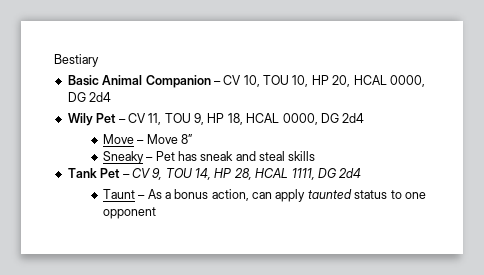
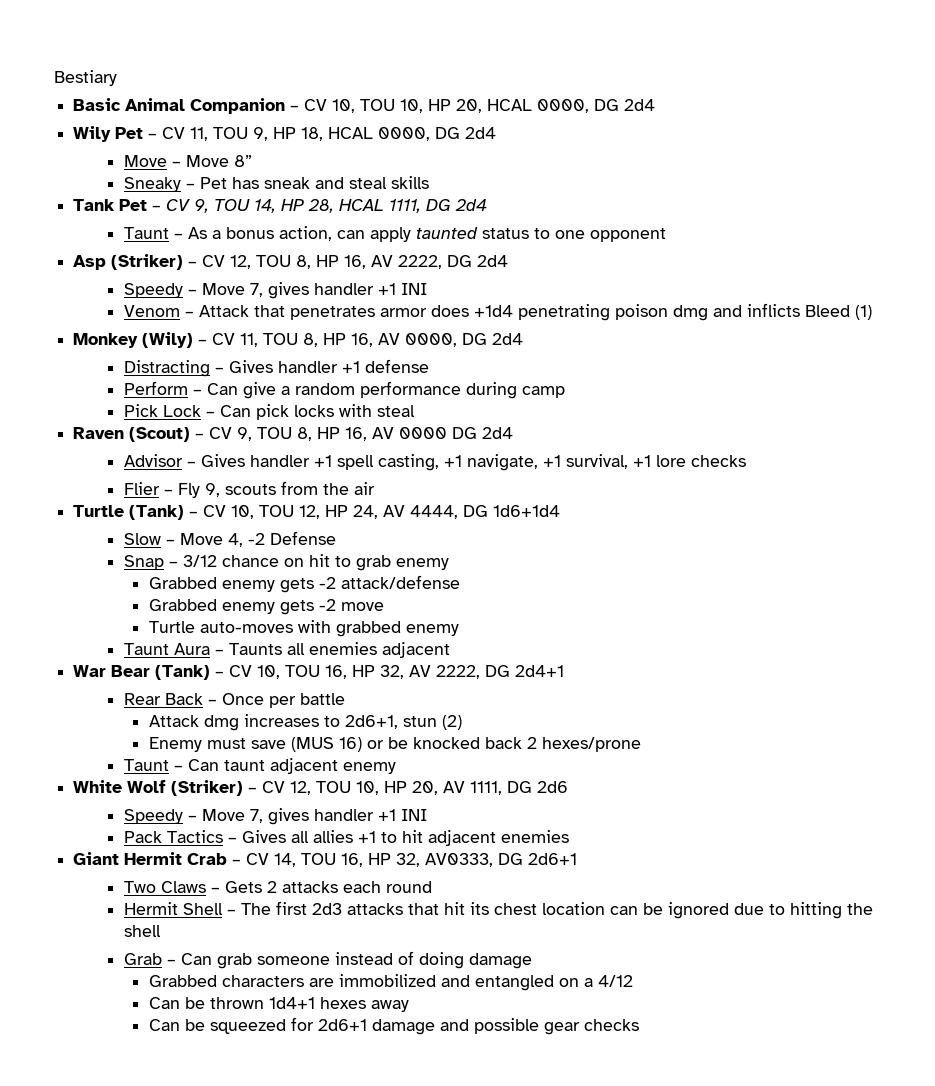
(156, 213) none -> [73,254,509,270] [123,282,427,299] [123,303,872,321] [73,332,524,348] [123,359,429,377] [123,381,565,399] [123,404,415,420] [73,427,514,442] [123,454,746,471] [123,481,375,498] [73,505,561,520] [123,531,336,547] [123,554,449,571] [148,575,460,593] [148,599,384,615] [148,620,459,637] [123,642,450,658] [73,665,565,680] [123,693,345,708] [148,714,462,731] [148,737,641,752] [123,758,396,774] [73,780,569,796] [123,808,427,825] [123,830,569,846] [73,852,578,867] [123,881,432,893] [123,901,873,919] [123,925,161,937] [123,951,532,969] [148,974,633,991] [148,997,409,1012] [148,1017,639,1035] // Asp (Striker) – CV 12, TOU 8, HP 16, AV 2222, DG 2d4 // Speedy – Move 7, gives handler +1 INI // Venom – Attack that penetrates armor does +1d4 penetrating poison dmg and inflicts Bleed (1) // Monkey (Wily) – CV 11, TOU 8, HP 16, AV 0000, DG 2d4 // Distracting – Gives handler +1 defense // Perform – Can give a random performance during camp // Pick Lock – Can pick locks with steal // Raven (Scout) – CV 9, TOU 8, HP 16, AV 0000 DG 2d4 // Advisor – Gives handler +1 spell casting, +1 navigate, +1 survival, +1 lore checks // Flier – Fly 9, scouts from the air // Turtle (Tank) – CV 10, TOU 12, HP 24, AV 4444, DG 1d6+1d4 // Slow – Move 4, -2 Defense // Snap – 3/12 chance on hit to grab enemy // Grabbed enemy gets -2 attack/defense // Grabbed enemy gets -2 move // Turtle auto-moves with grabbed enemy // Taunt Aura – Taunts all enemies adjacent // War Bear (Tank) – CV 10, TOU 16, HP 32, AV 2222, DG 2d4+1 // Rear Back – Once per battle // Attack dmg increases to 2d6+1, stun (2) // Enemy must save (MUS 16) or be knocked back 2 hexes/prone // Taunt – Can taunt adjacent enemy // White Wolf (Striker) – CV 12, TOU 10, HP 20, AV 1111, DG 2d6 // Speedy – Move 7, gives handler +1 INI // Pack Tactics – Gives all allies +1 to hit adjacent enemies // Giant Hermit Crab – CV 14, TOU 16, HP 32, AV0333, DG 2d6+1 // Two Claws – Gets 2 attacks each round // Hermit Shell – The first 2d3 attacks that hit its chest location can be ignored due to hitting the shell // Grab – Can grab someone instead of doing damage // Grabbed characters are immobilized and entangled on a 4/12 // Can be thrown 1d4+1 hexes away // Can be squeezed for 2d6+1 damage and possible gear checks

